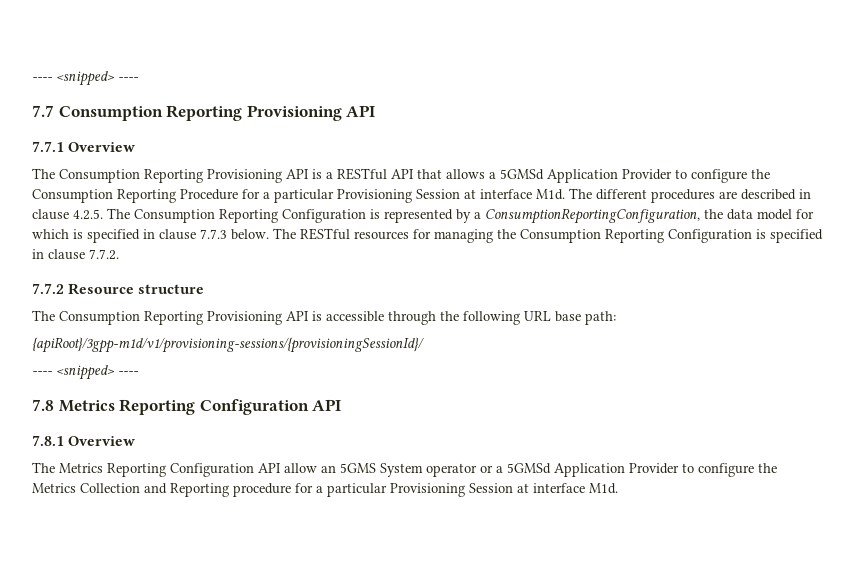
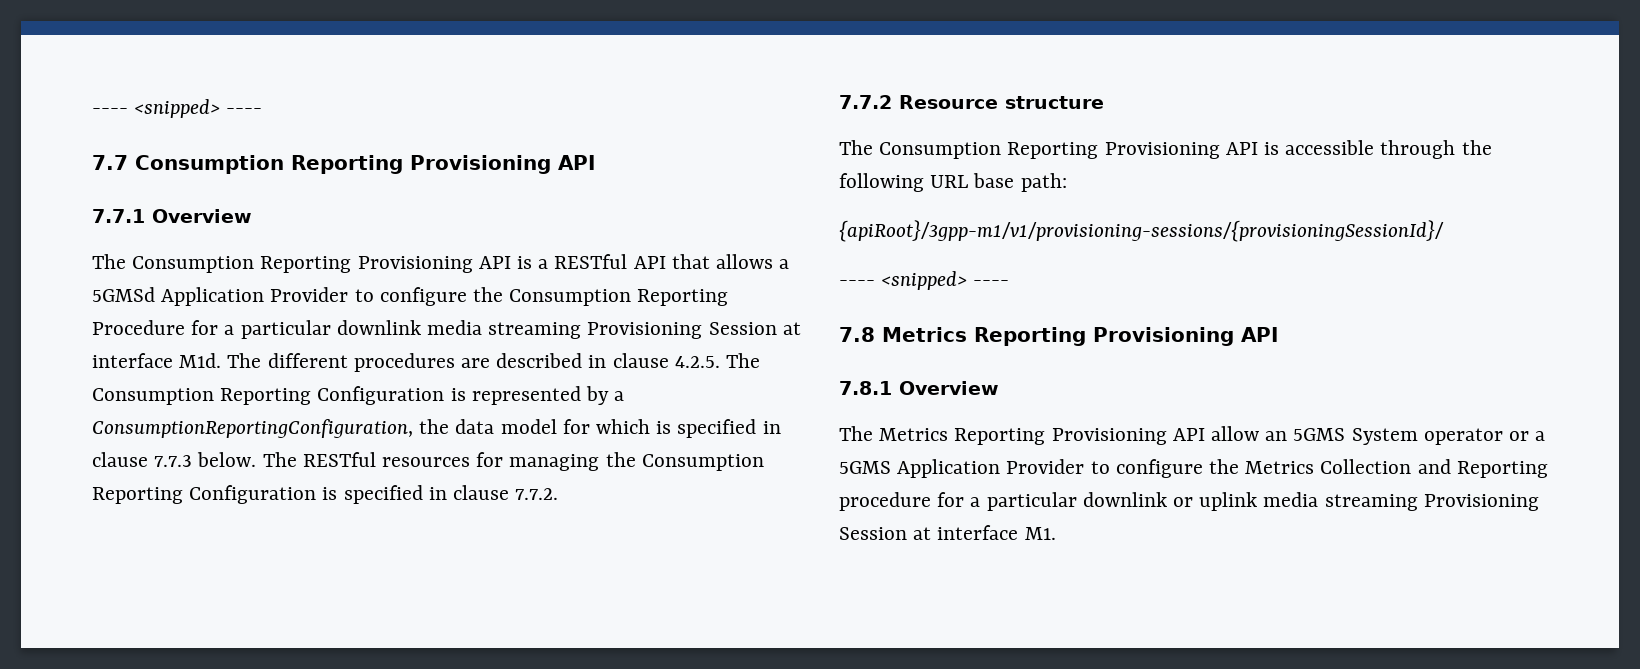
(334, 196) none -> [336,320,582,339] downlink media streaming
[32,337,424,353] {apiRoot}/3gpp-m1d/v1/provisioning-sessions/{provisioningSessionId}/ -> [839,220,1444,242] {apiRoot}/3gpp-m1/v1/provisioning-sessions/{provisioningSessionId}/
[199,399,309,415] Configuration -> [1093,327,1234,346] Provisioning
[170,463,254,477] Configuration -> [1051,428,1167,445] Provisioning
[507,463,551,474] 5GMSd -> [839,461,891,474] 5GMS
[390,483,618,497] Provisioning Session at interface M1d. -> [1082,492,1539,511] [839,525,1056,540] downlink or uplink media streaming Provisioning Session at interface M1.

